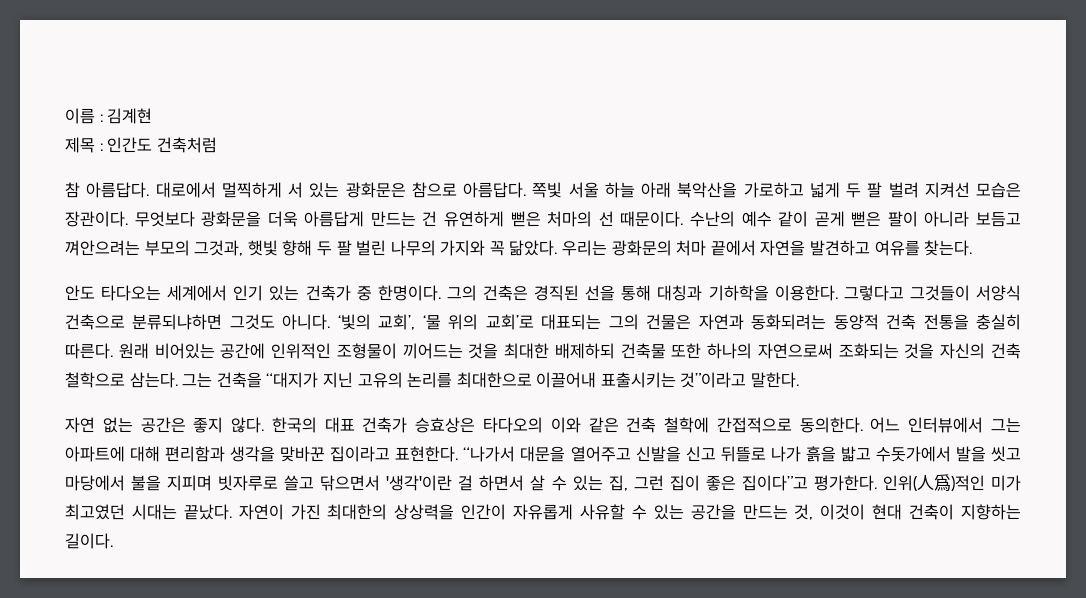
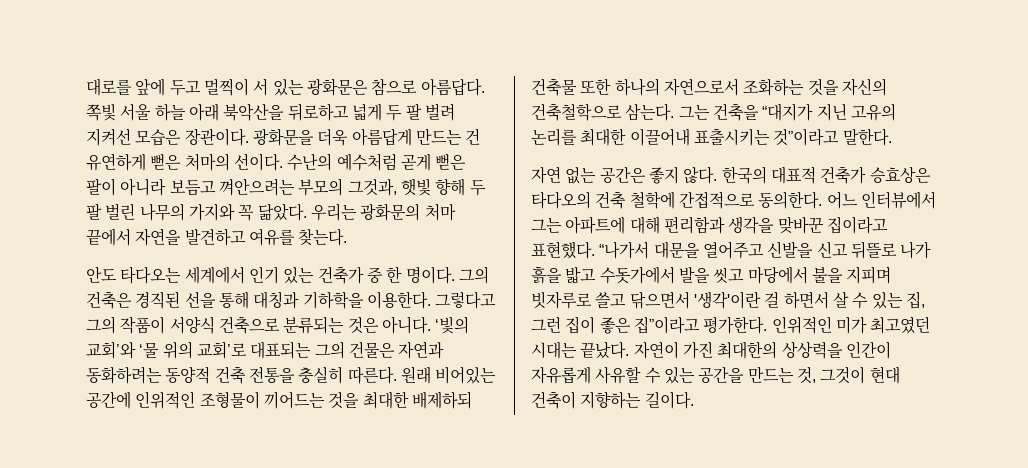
[65,108,153,124] [65,137,217,153] [65,182,282,198] 이름 : 김계현 // 제목 : 인간도 건축처럼 // 참 아름답다. 대로에서 멀찍하게 -> [86,78,249,96] 대로를 앞에 두고 멀찍이
[743,182,804,198] 가로하고 -> [287,103,349,121] 뒤로하고
[134,211,195,227] 무엇보다 -> (249, 137) none
[598,211,809,227] 선 때문이다. 수난의 예수 같이 -> [233,153,397,171] 선이다. 수난의 예수처럼
[377,285,441,301] 한명이다. -> [386,266,455,284] 한 명이다.
[909,285,1021,301] [65,314,275,330] 그것들이 서양식 건축으로 분류되냐하면 그것도 -> [86,316,379,334] 그의 작품이 서양식 건축으로 분류되는 것은
[378,314,416,330] 교회’, -> [86,341,136,359] 교회’와
[751,314,827,330] 동화되려는 -> [86,366,162,384] 동화하려는
[757,343,1021,359] [65,372,125,388] 자연으로써 조화되는 것을 자신의 건축 철학으로 -> [663,78,887,96] [531,103,622,121] 자연으로서 조화하는 것을 자신의 건축철학으로
[456,372,532,388] 최대한으로 -> [580,128,627,146] 최대한
[324,417,355,433] 대표 -> [770,166,816,184] 대표적
[550,417,619,433] 이와 같은 -> (591, 200) none
[395,446,459,462] 표현한다. -> [531,241,595,259] 표현했다.
[741,474,985,491] 집이다”고 평가한다. 인위(人爲)적인 -> [633,316,832,334] 집”이라고 평가한다. 인위적인
[820,504,866,520] 이것이 -> [820,366,866,384] 그것이

